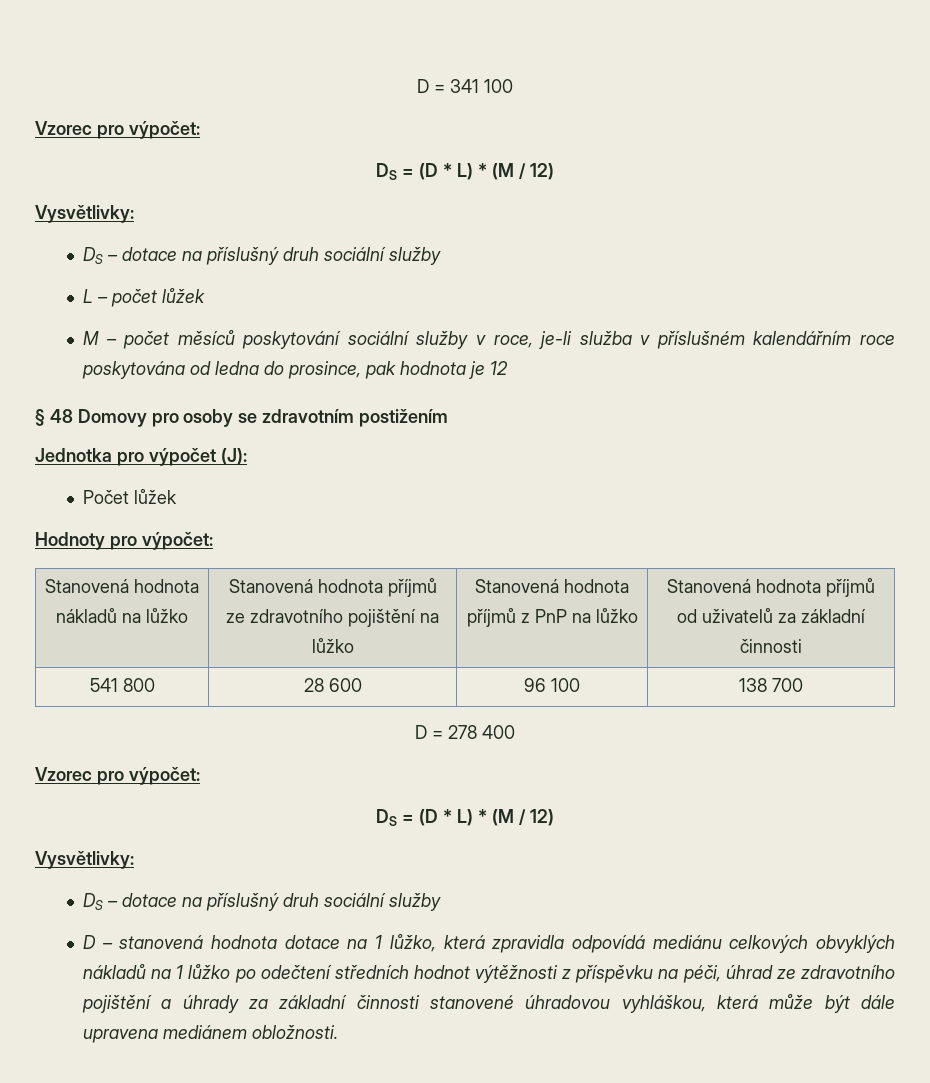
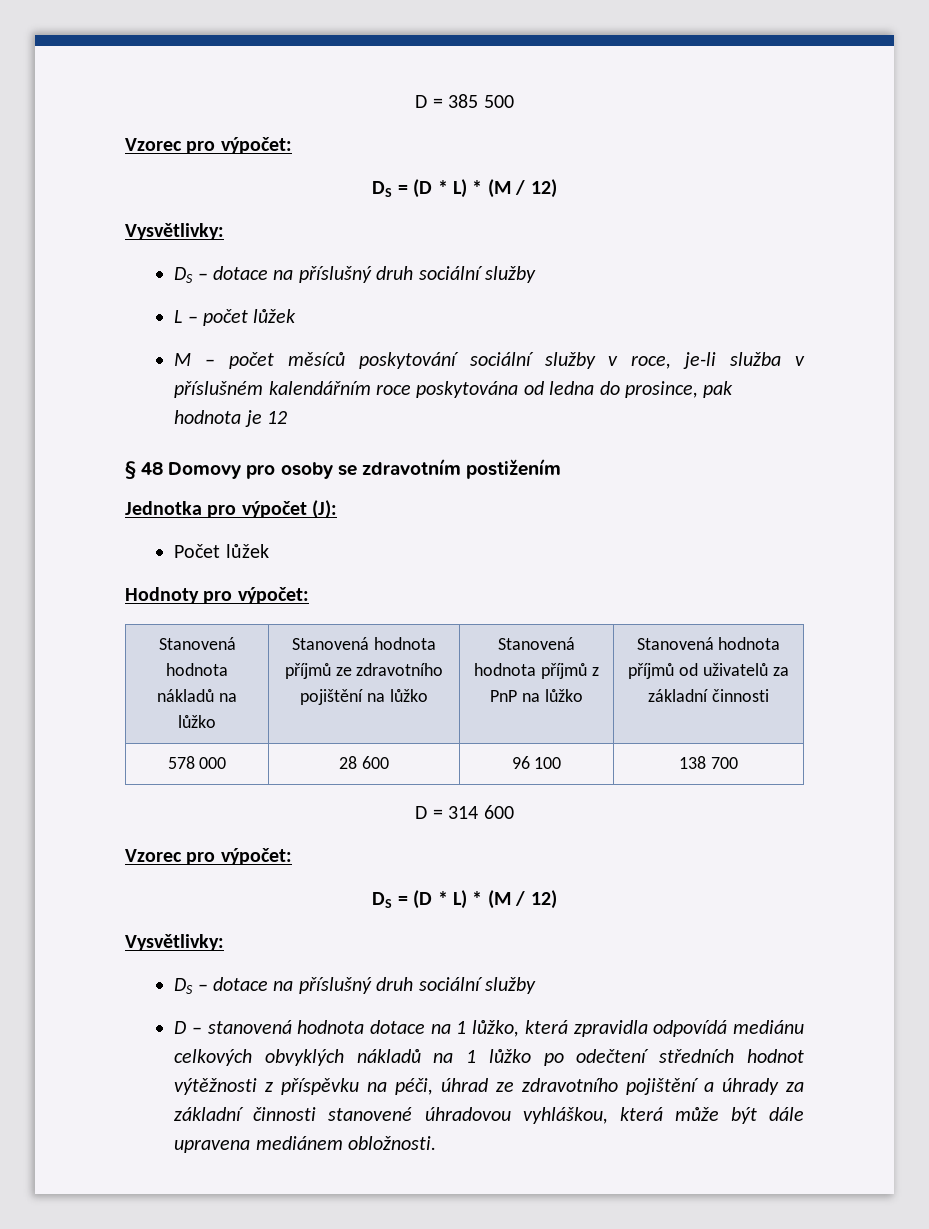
[417,79,513,93] D = 341 100 -> [415,94,514,108] D = 385 500
[89,678,155,692] 541 800 -> [167,756,227,769] 578 000
[448,725,515,739] 278 400 -> [448,805,514,819] 314 600

